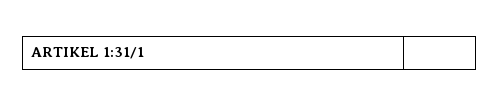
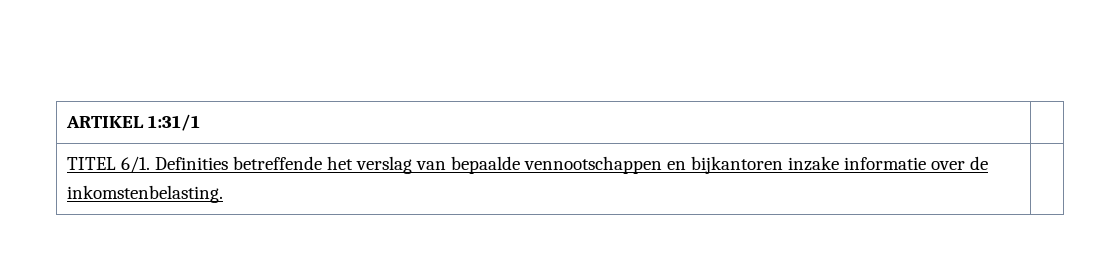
(144, 53) none -> [66,156,988,174] [66,185,223,203] // TITEL 6/1. Definities betreffende het verslag van bepaalde vennootschappen en bijkantoren inzake informatie over de inkomstenbelasting. |

